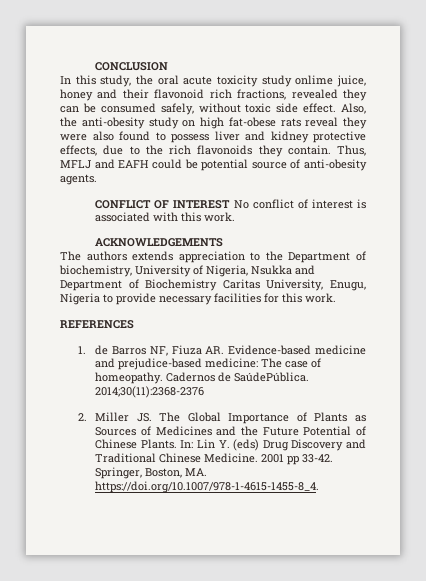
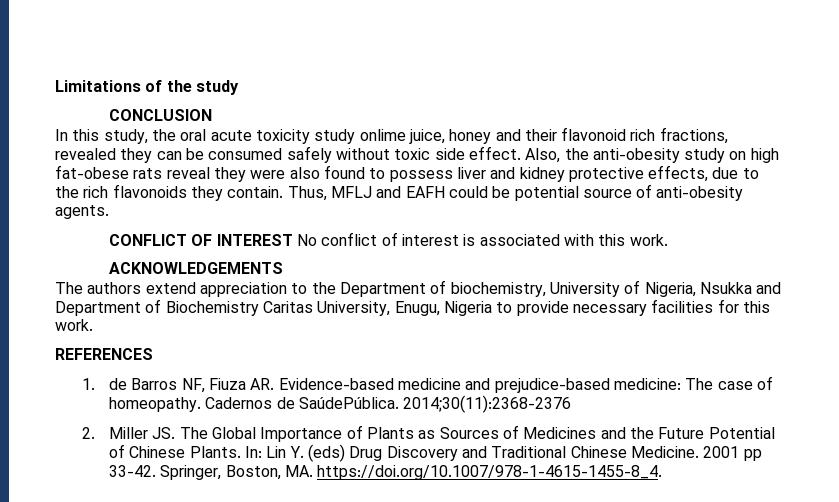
(95, 66) none -> [55,80,239,95] Limitations of the study //
[160,103,194,115] safely, -> [286,146,332,163] safely
[132,251,174,261] extends -> [145,282,196,294] extend

